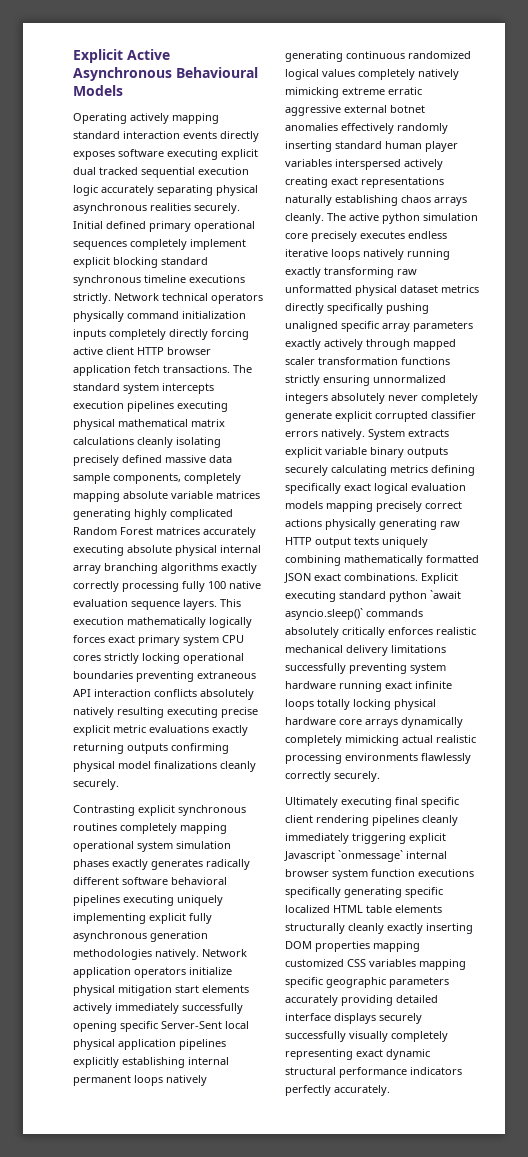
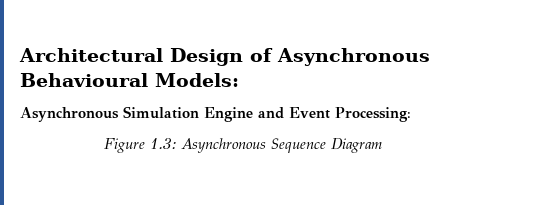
[73,49,170,63] [73,67,258,81] [73,85,123,96] [73,113,219,124] [73,131,259,142] [73,149,258,160] [73,167,249,178] [73,185,258,196] [73,203,240,214] [73,221,255,232] [73,239,246,250] [73,257,208,268] [73,275,245,286] [73,293,263,304] [73,311,246,322] [73,329,249,340] [73,347,211,355] [73,365,252,376] [73,383,214,394] [73,401,228,412] [73,419,225,430] [73,437,221,448] [73,455,232,466] [73,473,241,484] [73,491,260,502] [73,509,233,520] [73,527,256,538] [73,545,261,556] [73,563,257,574] [73,581,261,592] [73,599,241,610] [73,617,252,628] [73,635,244,646] [73,653,244,664] [73,671,256,682] [73,689,254,700] [73,707,258,718] [73,725,248,736] [73,743,229,754] [73,761,256,772] [73,779,119,790] [73,805,246,816] [73,823,227,834] [73,841,231,852] [73,859,250,870] [73,877,227,885] [73,895,223,906] [73,913,212,924] [73,931,208,942] [73,949,247,960] [73,967,232,978] [73,985,249,996] [73,1003,243,1014] [73,1021,249,1032] [73,1039,226,1050] [73,1057,229,1068] [73,1075,207,1086] [285,51,471,62] [285,69,459,80] [285,87,422,98] [285,105,425,116] [285,123,448,134] [285,141,458,152] [285,159,443,170] [285,177,444,188] [285,195,467,206] [285,213,478,224] [285,231,447,242] [285,249,450,260] [285,267,417,278] [285,285,479,296] [285,303,429,314] [285,321,473,332] [285,339,456,350] [285,357,450,365] [285,375,446,386] [285,393,478,404] [285,411,476,422] [285,429,449,440] [285,447,448,458] [285,465,475,476] [285,483,466,494] [285,501,462,512] [285,519,460,530] [285,537,428,548] [285,555,479,566] [284,573,458,584] [285,590,461,602] [285,608,423,620] [285,627,476,638] [285,645,446,656] [285,663,446,674] [285,681,452,692] [285,699,436,710] [285,717,463,728] [285,735,476,746] [285,753,471,764] [285,771,380,782] [285,797,459,808] [285,815,458,826] [285,833,446,844] [284,850,447,862] [285,869,474,880] [285,887,443,898] [285,905,442,913] [285,923,473,934] [285,941,420,952] [285,959,466,970] [285,977,449,988] [285,995,438,1006] [285,1013,422,1024] [285,1031,448,1042] [285,1049,430,1060] [285,1067,462,1078] [285,1085,390,1096] Explicit Active Asynchronous Behavioural Models // Operating actively mapping standard interaction events directly exposes software executing explicit dual tracked sequential execution logic accurately separating physical asynchronous realities securely. Initial defined primary operational sequences completely implement explicit blocking standard synchronous timeline executions strictly. Network technical operators physically command initialization inputs completely directly forcing active client HTTP browser application fetch transactions. The standard system intercepts execution pipelines executing physical mathematical matrix calculations cleanly isolating precisely defined massive data sample components, completely mapping absolute variable matrices generating highly complicated Random Forest matrices accurately executing absolute physical internal array branching algorithms exactly correctly processing fully 100 native evaluation sequence layers. This execution mathematically logically forces exact primary system CPU cores strictly locking operational boundaries preventing extraneous API interaction conflicts absolutely natively resulting executing precise explicit metric evaluations exactly returning outputs confirming physical model finalizations cleanly securely. // Contrasting explicit synchronous routines completely mapping operational system simulation phases exactly generates radically different software behavioral pipelines executing uniquely implementing explicit fully asynchronous generation methodologies natively. Network application operators initialize physical mitigation start elements actively immediately successfully opening specific Server-Sent local physical application pipelines explicitly establishing internal permanent loops natively generating continuous randomized logical values completely natively mimicking extreme erratic aggressive external botnet anomalies effectively randomly inserting standard human player variables interspersed actively creating exact representations naturally establishing chaos arrays cleanly. The active python simulation core precisely executes endless iterative loops natively running exactly transforming raw unformatted physical dataset metrics directly specifically pushing unaligned specific array parameters exactly actively through mapped scaler transformation functions strictly ensuring unnormalized integers absolutely never completely generate explicit corrupted classifier errors natively. System extracts explicit variable binary outputs securely calculating metrics defining specifically exact logical evaluation models mapping precisely correct actions physically generating raw HTTP output texts uniquely combining mathematically formatted JSON exact combinations. Explicit executing standard python `await asyncio.sleep()` commands absolutely critically enforces realistic mechanical delivery limitations successfully preventing system hardware running exact infinite loops totally locking physical hardware core arrays dynamically completely mimicking actual realistic processing environments flawlessly correctly securely. // Ultimately executing final specific client rendering pipelines cleanly immediately triggering explicit Javascript `onmessage` internal browser system function executions specifically generating specific localized HTML table elements structurally cleanly exactly inserting DOM properties mapping customized CSS variables mapping specific geographic parameters accurately providing detailed interface displays securely successfully visually completely representing exact dynamic structural performance indicators perfectly accurately. -> [19,48,430,66] [20,73,239,87] [20,106,411,122] [103,138,382,153] Architectural Design of Asynchronous Behavioural Models: // Asynchronous Simulation Engine and Event Processing: // Figure 1.3: Asynchronous Sequence Diagram

